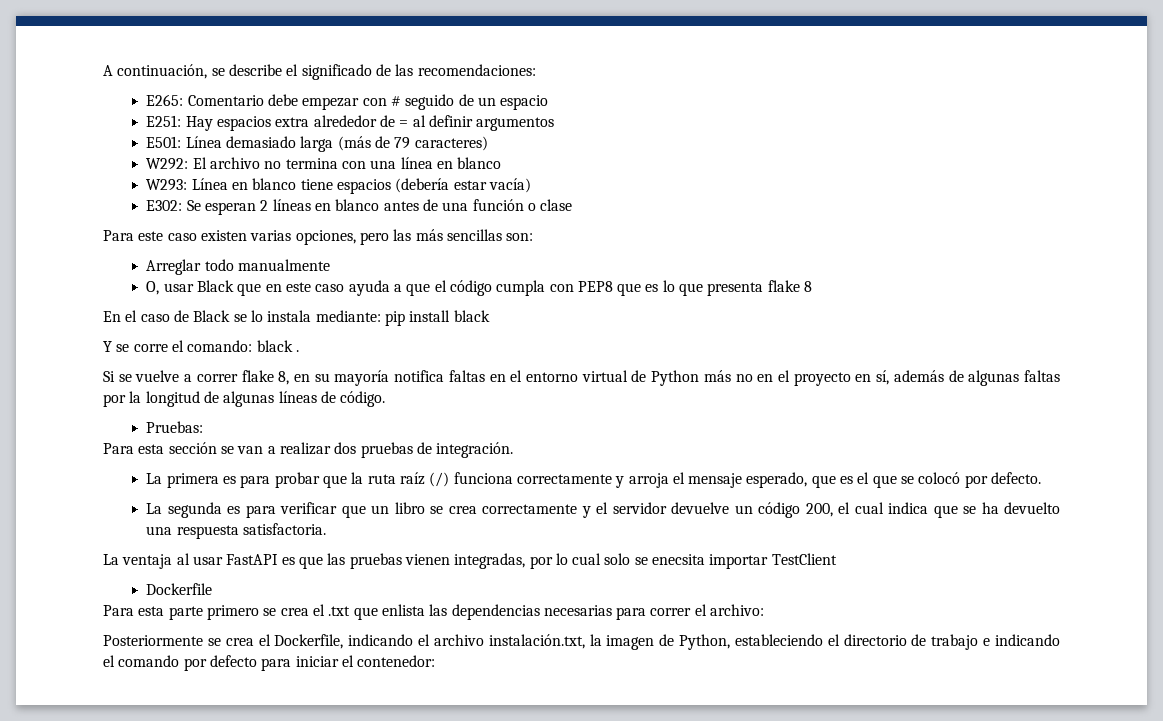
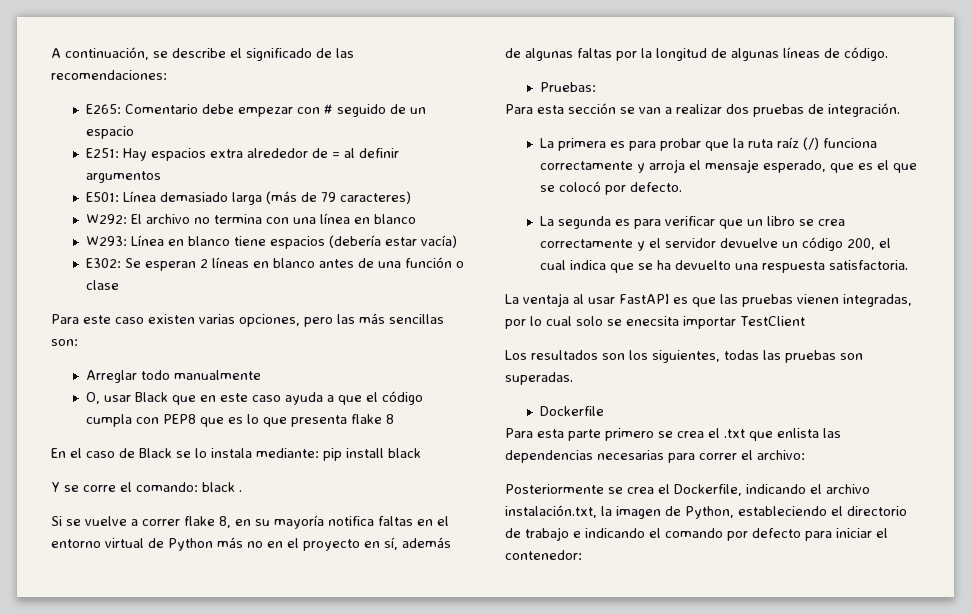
(837, 559) none -> [505,350,863,363] [505,372,573,385] // Los resultados son los siguientes, todas las pruebas son superadas.

